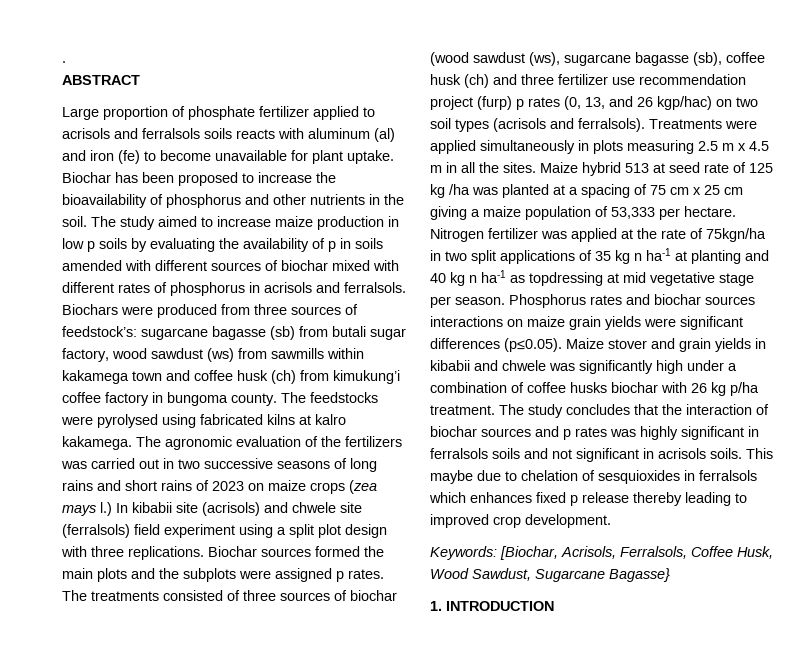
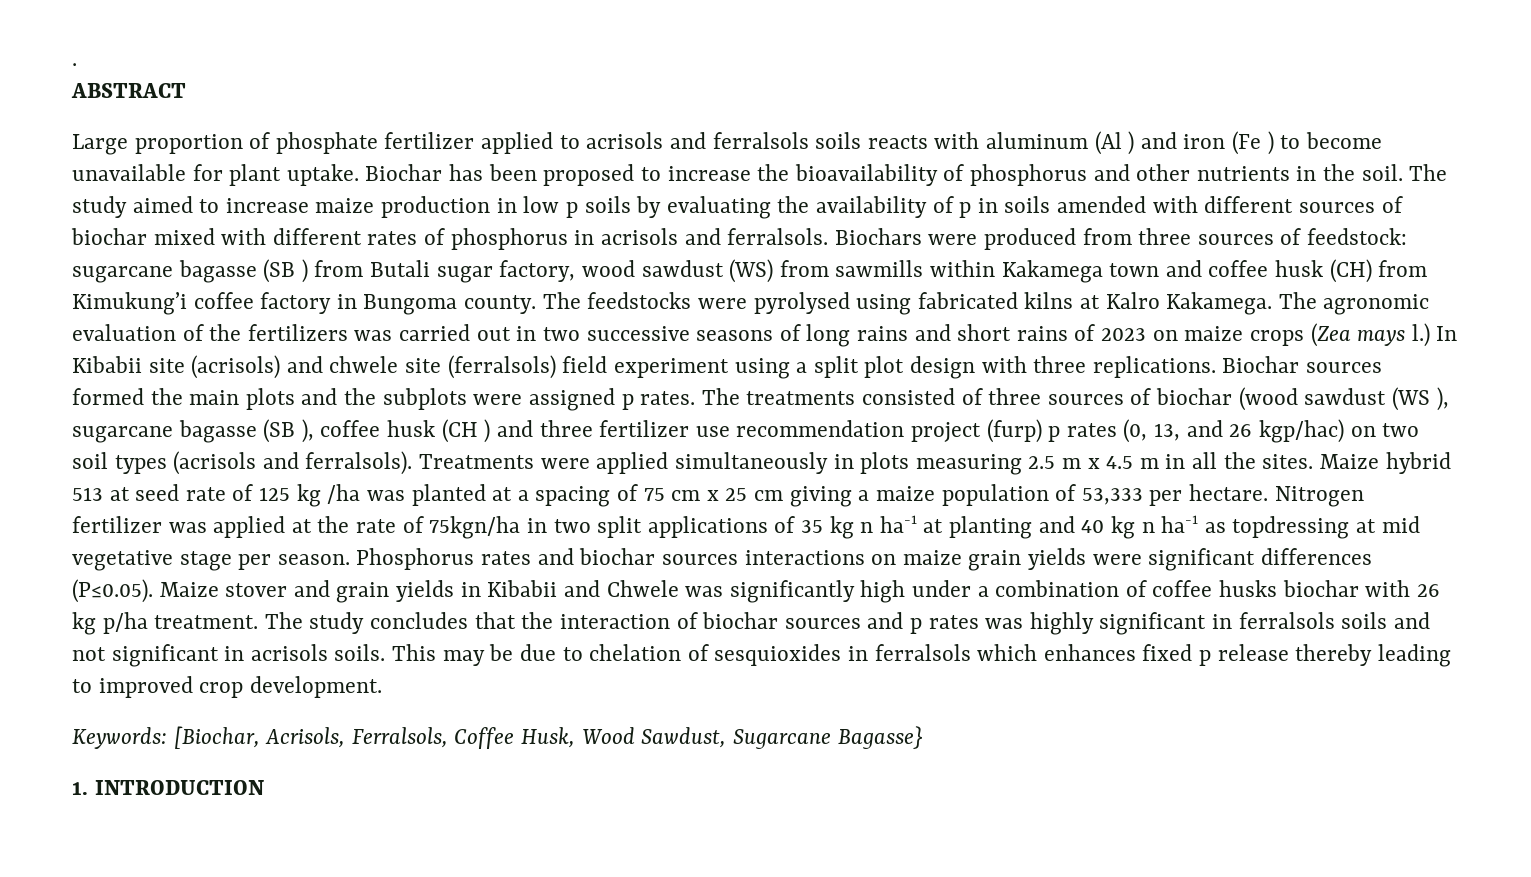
[374,128,395,142] [62,150,140,164] (al) and iron (fe) -> [1094,131,1274,155] (Al ) and iron (Fe )
[62,326,366,340] feedstock’s: sugarcane bagasse (sb) from butali -> [1307,228,1408,245] [72,259,431,283] feedstock: sugarcane bagasse (SB ) from Butali
[207,348,234,362] (ws) -> [729,259,774,283] (WS)
[62,370,129,384] kakamega -> [1001,260,1103,283] Kakamega
[271,370,400,384] (ch) from kimukung’i -> [1329,259,1428,283] [72,292,187,315] (CH) from Kimukung’i
[167,392,228,406] bungoma -> [363,294,458,315] Bungoma
[315,414,346,425] [62,436,132,450] kalro kakamega. -> [1105,292,1273,315] Kalro Kakamega.
[349,480,377,494] (zea -> [1310,323,1351,347] (Zea
[132,502,172,513] kibabii -> [72,356,142,373] Kibabii
[529,52,765,66] [430,74,489,88] (ws), sugarcane bagasse (sb), coffee husk (ch) -> [1391,387,1449,411] [72,419,491,443] (WS ), sugarcane bagasse (SB ), coffee husk (CH )
[504,338,562,352] (p≤0.05). -> [72,579,153,603] (P≤0.05).
[430,360,546,371] kibabii and chwele -> [487,580,679,597] Kibabii and Chwele
[430,470,473,484] maybe -> [442,644,514,666] may be

